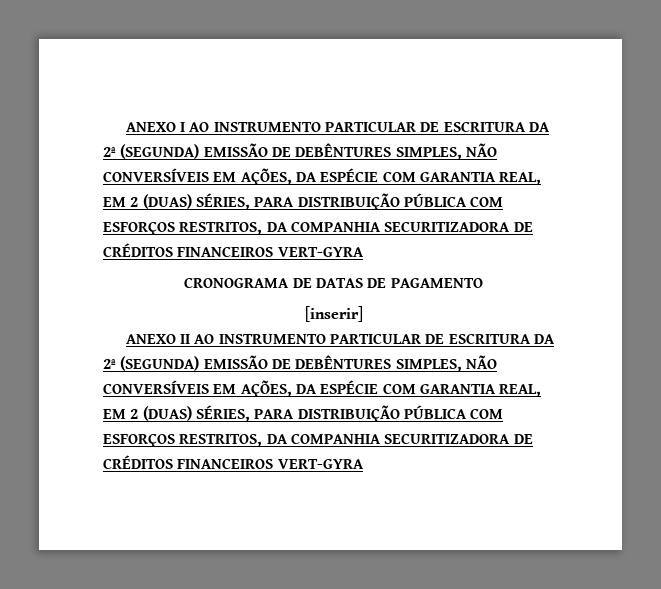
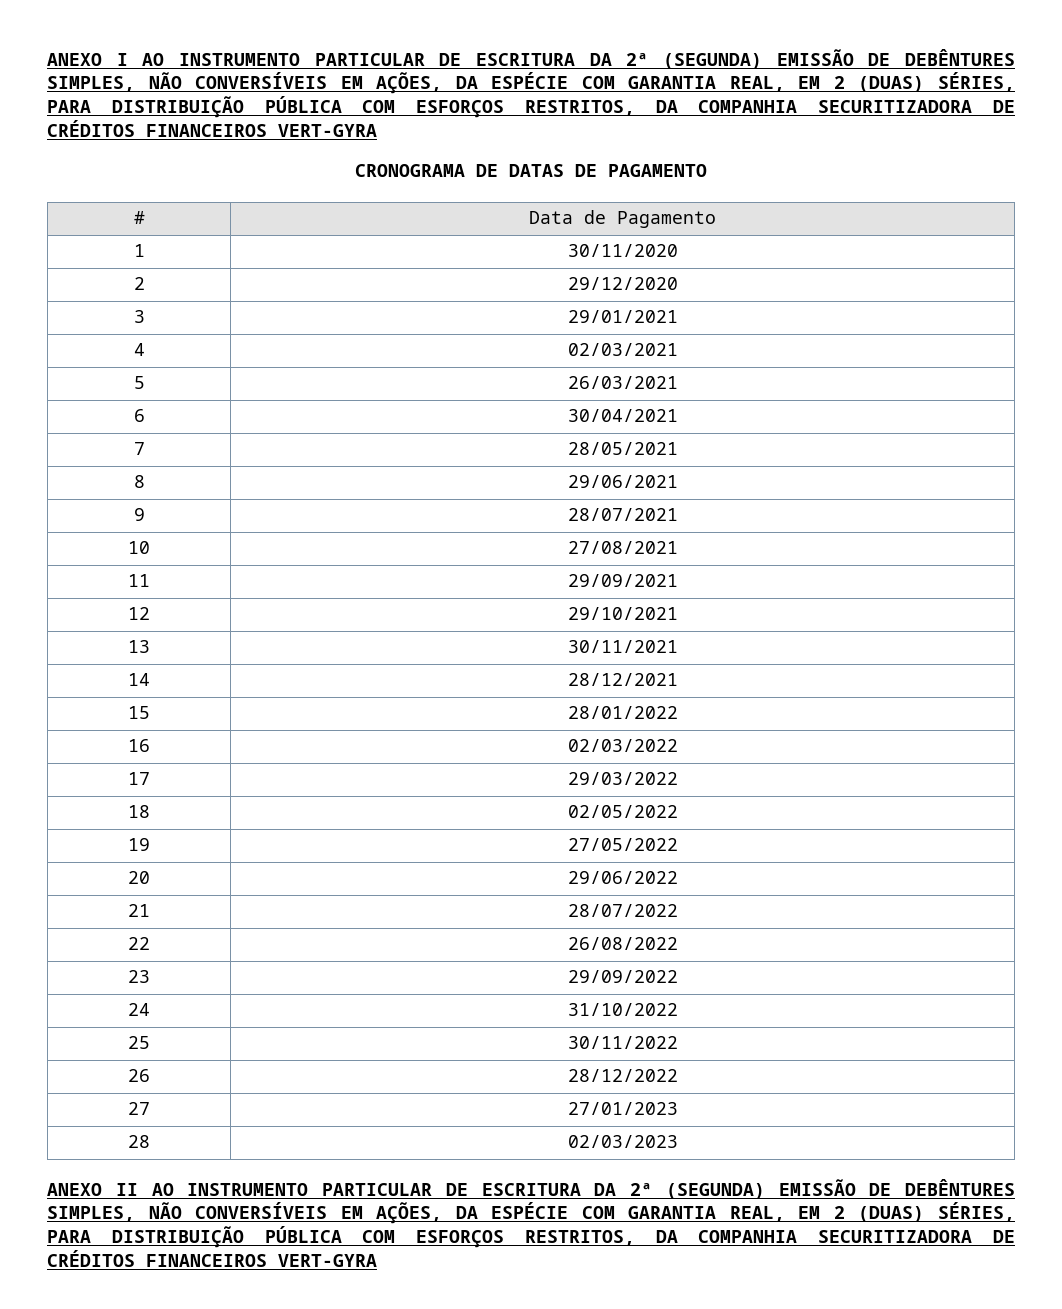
[304,306,363,322] // [inserir] -> [133,211,145,224] [529,210,716,228] [133,244,145,257] [567,244,678,257] [133,277,145,290] [567,277,678,290] [133,310,145,323] [567,310,678,323] [133,343,145,356] [567,343,678,356] [133,376,145,389] [567,376,678,389] [133,409,145,422] [567,409,678,422] [133,442,145,455] [567,442,678,455] [133,475,145,488] [567,475,678,488] [133,508,145,521] [567,508,678,521] [128,541,150,554] [567,541,678,554] [128,574,150,587] [567,574,678,587] [128,607,150,620] [567,607,678,620] [128,640,150,653] [567,640,678,653] [128,673,150,686] [567,673,678,686] [128,706,150,719] [567,706,678,719] [128,739,150,752] [567,739,678,752] [128,772,150,785] [567,772,678,785] [128,805,150,818] [567,805,678,818] [128,838,150,851] [567,838,678,851] [128,871,150,884] [567,871,678,884] [128,904,150,917] [567,904,678,917] [128,937,150,950] [567,937,678,950] [128,970,150,983] [567,970,678,983] [128,1003,150,1016] [567,1003,678,1016] [128,1036,150,1049] [567,1036,678,1049] [128,1069,150,1082] [567,1069,678,1082] [128,1102,150,1115] [567,1102,678,1115] [128,1135,150,1148] [567,1135,678,1148] // # | Data de Pagamento // 1 | 30/11/2020 // 2 | 29/12/2020 // 3 | 29/01/2021 // 4 | 02/03/2021 // 5 | 26/03/2021 // 6 | 30/04/2021 // 7 | 28/05/2021 // 8 | 29/06/2021 // 9 | 28/07/2021 // 10 | 27/08/2021 // 11 | 29/09/2021 // 12 | 29/10/2021 // 13 | 30/11/2021 // 14 | 28/12/2021 // 15 | 28/01/2022 // 16 | 02/03/2022 // 17 | 29/03/2022 // 18 | 02/05/2022 // 19 | 27/05/2022 // 20 | 29/06/2022 // 21 | 28/07/2022 // 22 | 26/08/2022 // 23 | 29/09/2022 // 24 | 31/10/2022 // 25 | 30/11/2022 // 26 | 28/12/2022 // 27 | 27/01/2023 // 28 | 02/03/2023

